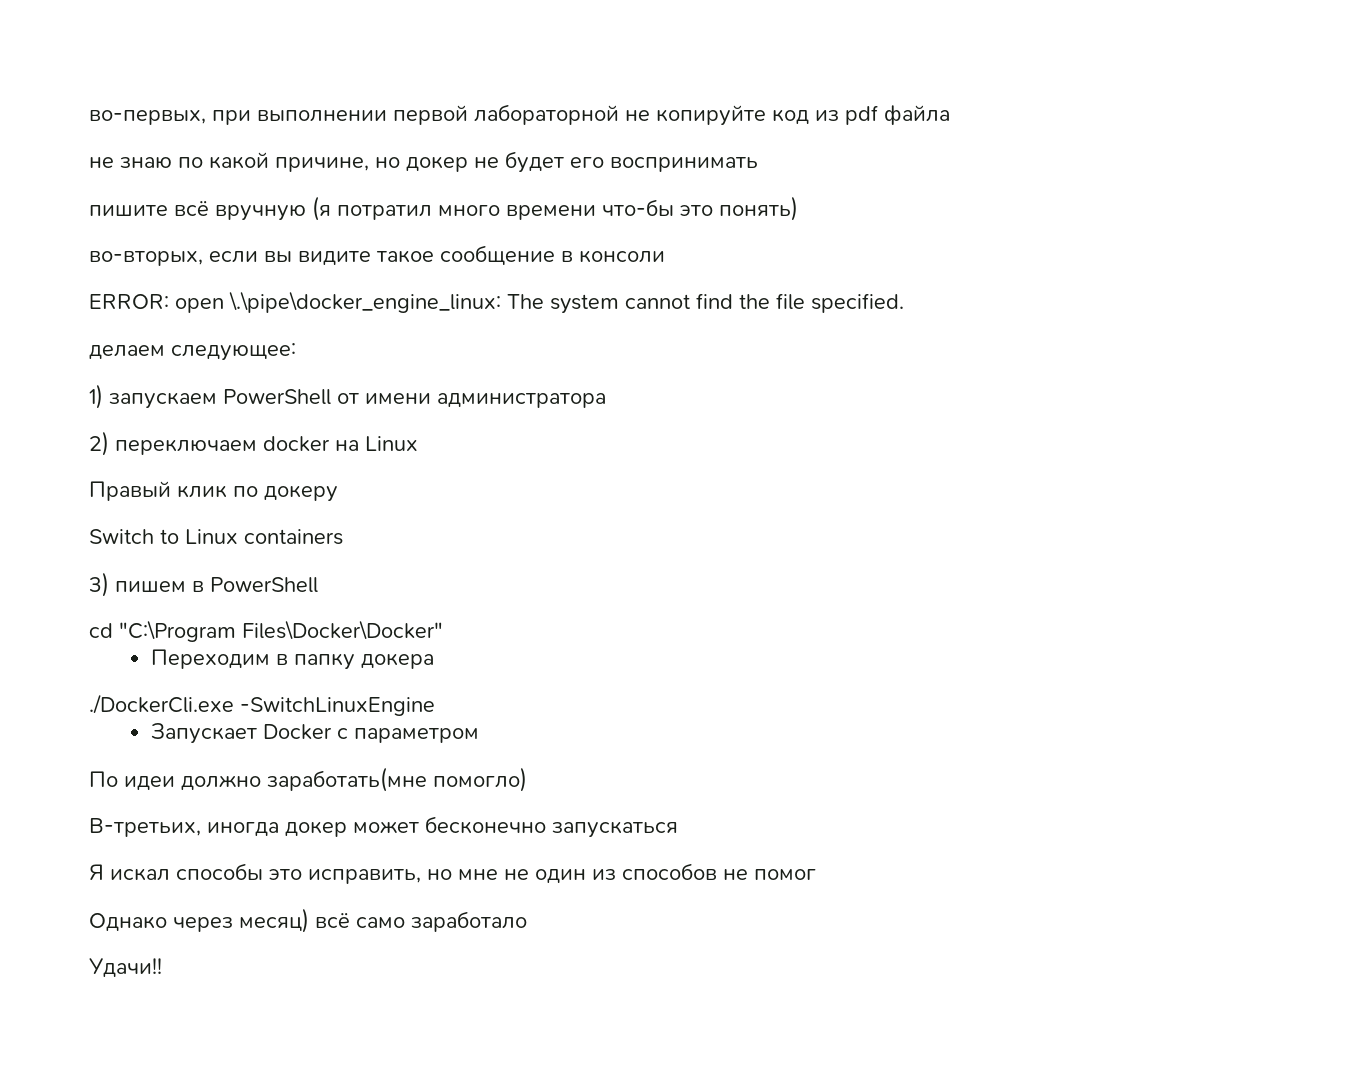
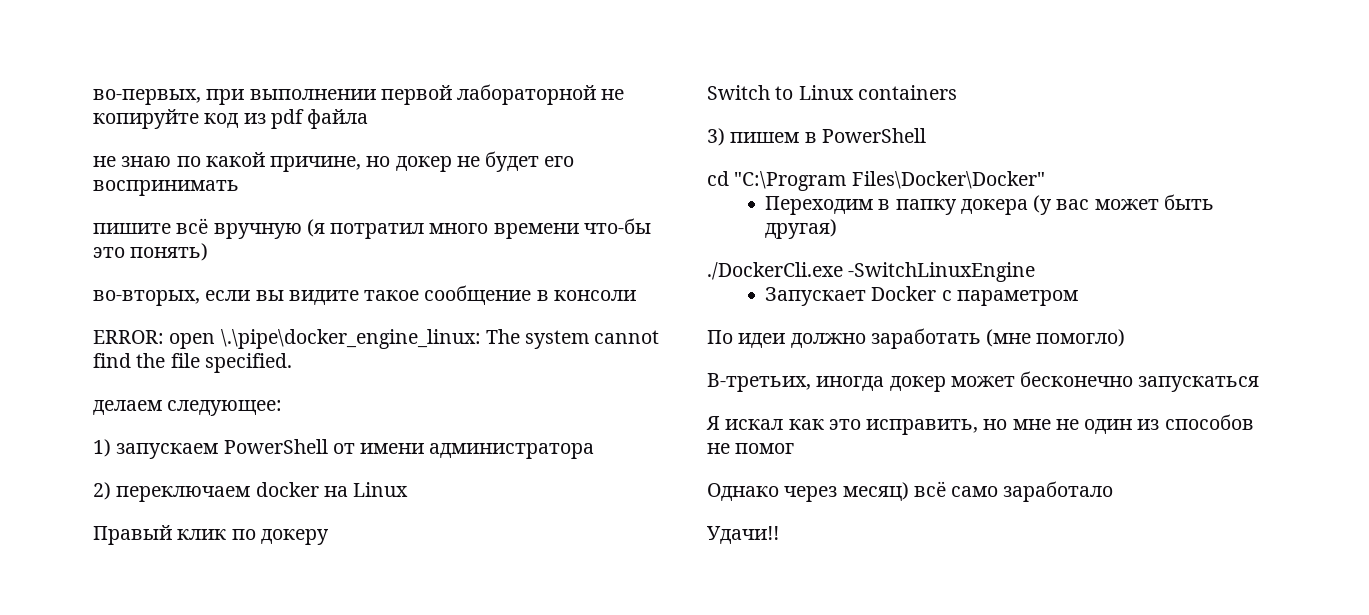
(435, 661) none -> [1033,194,1214,215] [765,219,838,239] (у вас может быть другая)
[267,767,427,792] заработать(мне -> [870,328,1032,349] заработать (мне
[176,863,263,880] способы -> [788,419,824,430] как

